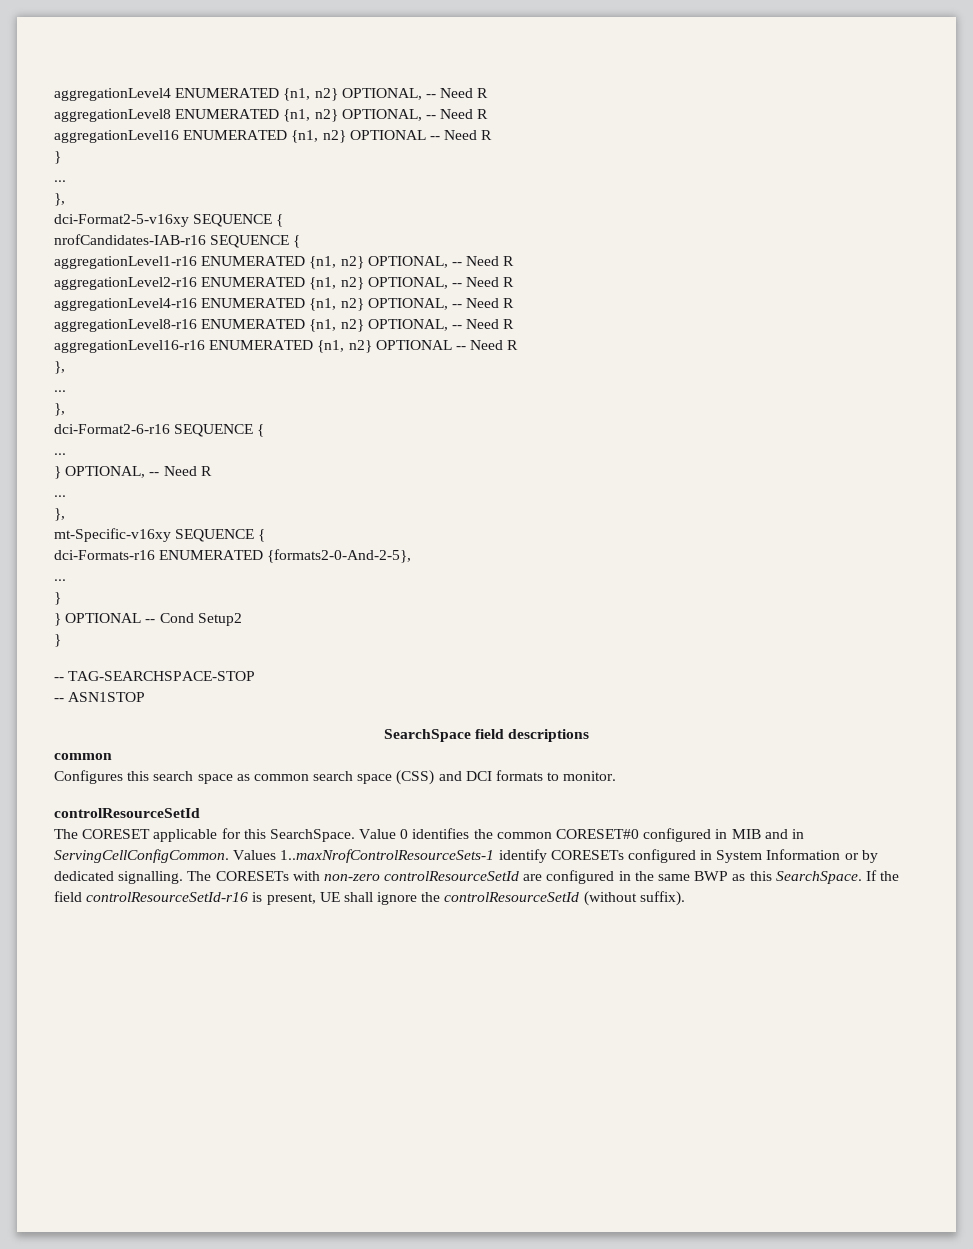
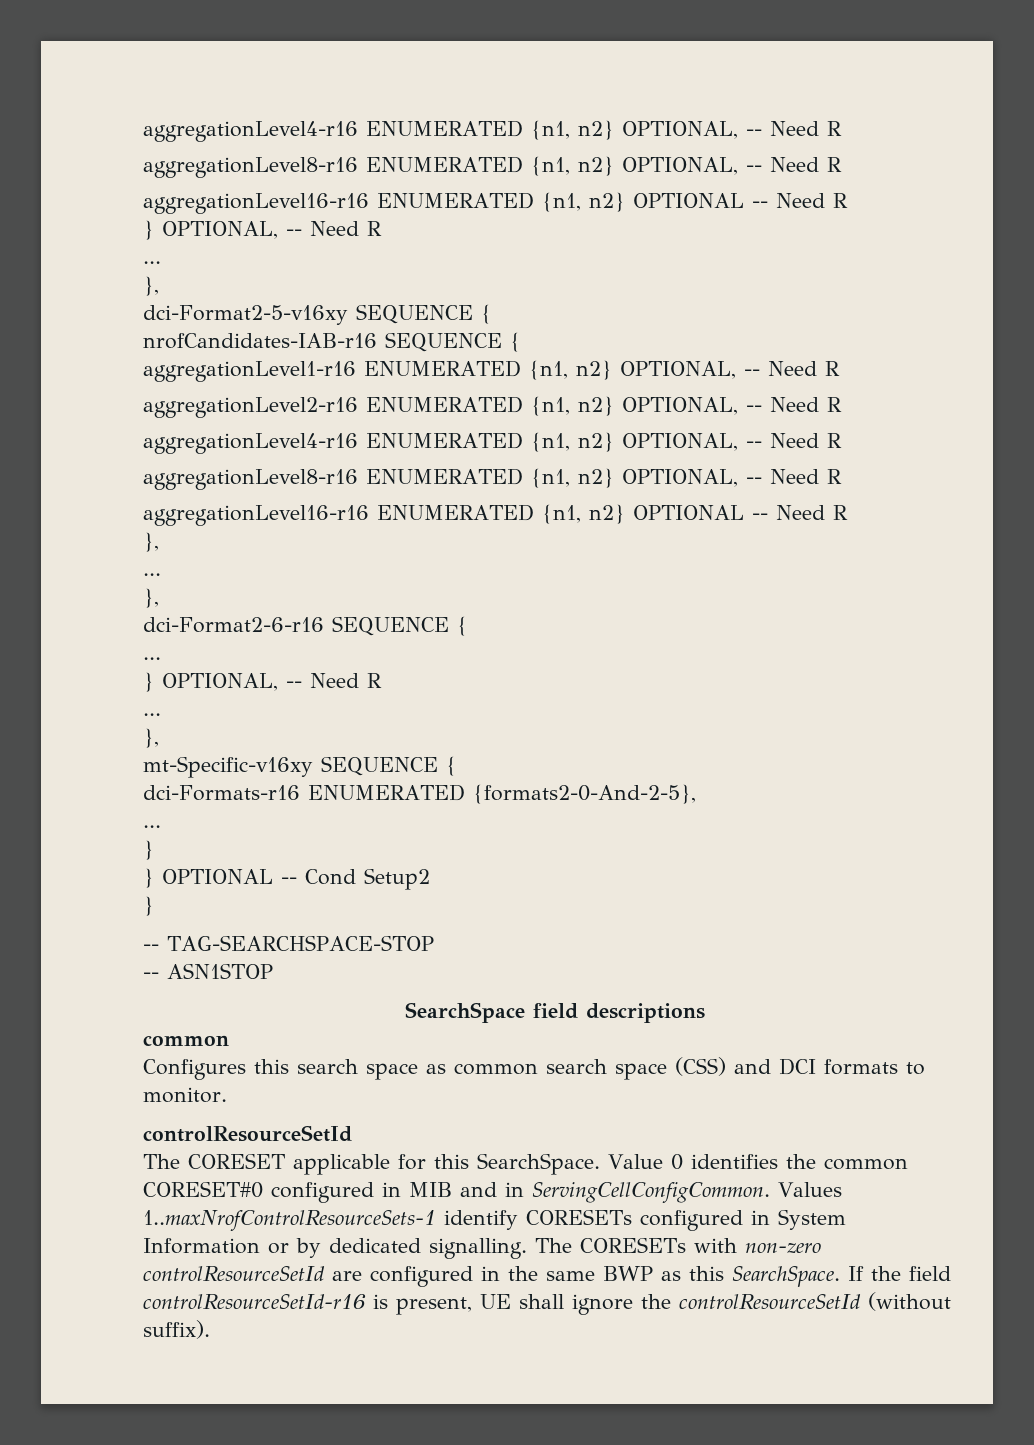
[54,88,489,101] [54,109,489,122] [54,130,179,143] aggregationLevel4 ENUMERATED {n1, n2} OPTIONAL, -- Need R // aggregationLevel8 ENUMERATED {n1, n2} OPTIONAL, -- Need R // aggregationLevel16 -> [143,120,842,142] [143,156,842,178] [143,193,369,214] aggregationLevel4-r16 ENUMERATED {n1, n2} OPTIONAL, -- Need R // aggregationLevel8-r16 ENUMERATED {n1, n2} OPTIONAL, -- Need R // aggregationLevel16-r16
(61, 157) none -> [162,221,382,239] OPTIONAL, -- Need R

